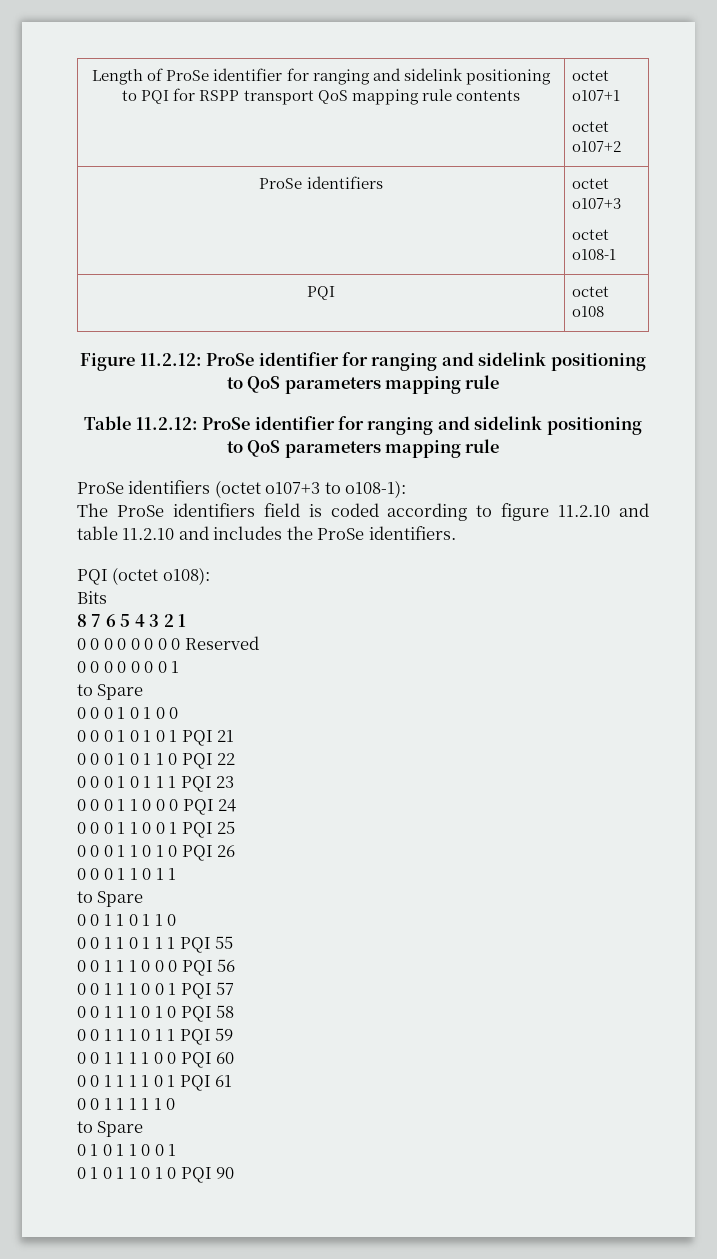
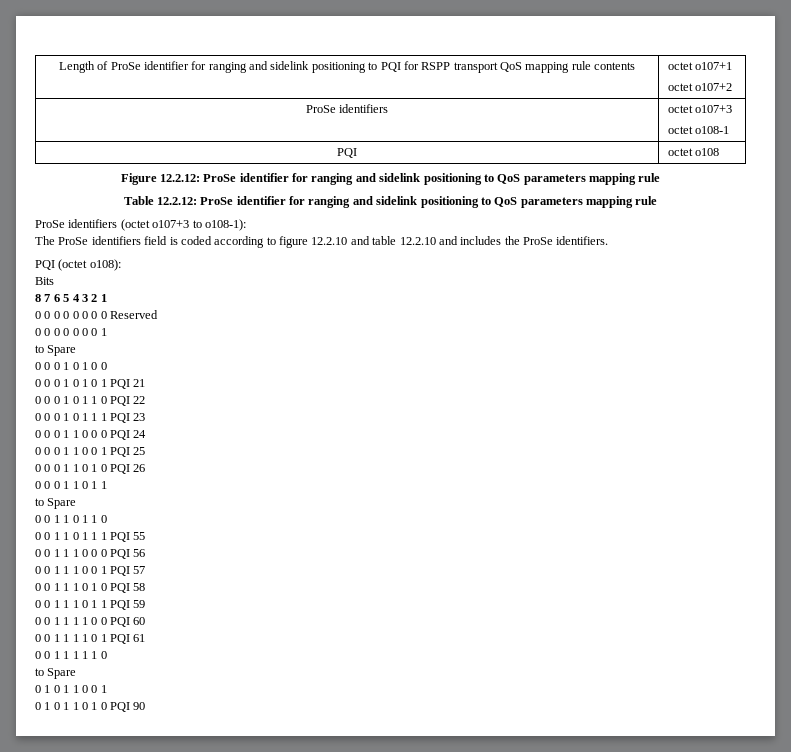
[139,353,202,366] 11.2.12: -> [159,174,200,182] 12.2.12:
[135,417,198,430] 11.2.12: -> [156,197,197,205] 12.2.12:
[558,505,611,517] 11.2.10 -> [311,237,348,245] 12.2.10
[122,528,175,540] 11.2.10 -> [399,237,436,245] 12.2.10

